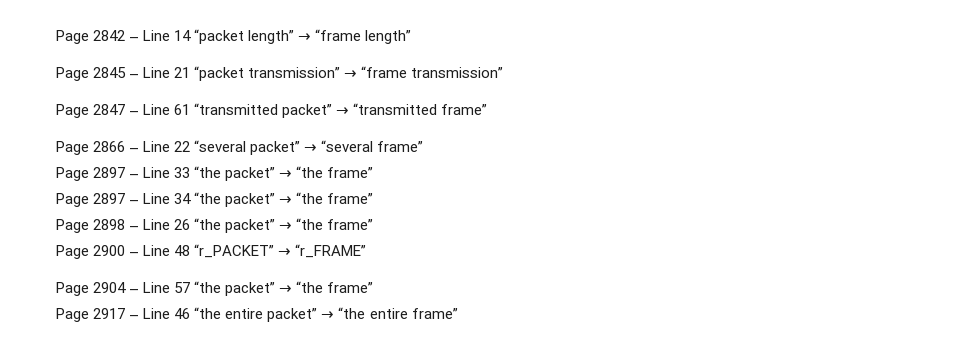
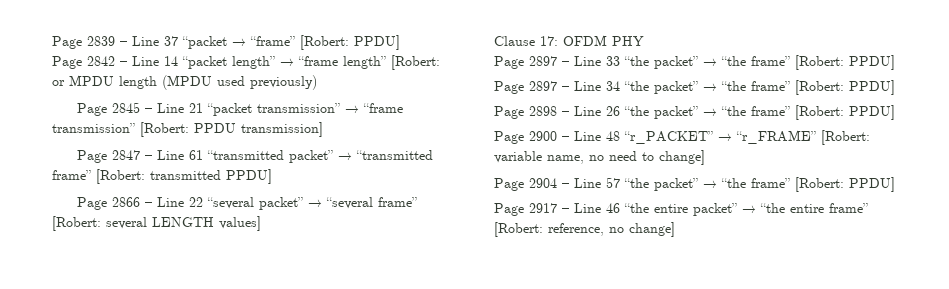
[56,30,89,44] Page -> [52,35,400,50] [52,56,82,69] Page 2839 – Line 37 “packet → “frame” [Robert: PPDU] // Page
(412, 37) none -> [391,55,440,70] [52,75,317,90] [Robert: or MPDU length (MPDU used previously)
(504, 72) none -> [140,122,323,137] [Robert: PPDU transmission]
(488, 109) none -> [96,169,272,184] [Robert: transmitted PPDU]
(424, 146) none -> [52,216,261,231] [494,35,644,46] [Robert: several LENGTH values] // Clause 17: OFDM PHY
(374, 172) none -> [795,55,895,70] [Robert: PPDU]
(374, 198) none -> [795,80,895,95] [Robert: PPDU]
(374, 224) none -> [795,105,895,120] [Robert: PPDU]
(367, 251) none -> [821,130,870,145] [494,150,705,165] [Robert: variable name, no need to change]
(374, 287) none -> [795,177,895,192] [Robert: PPDU]
(458, 313) none -> [494,222,675,237] [Robert: reference, no change]

